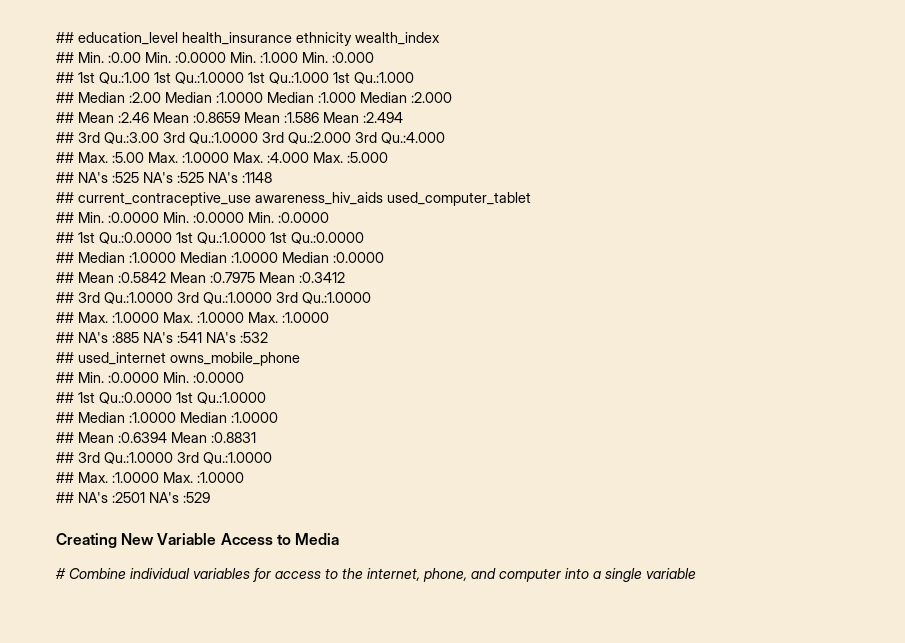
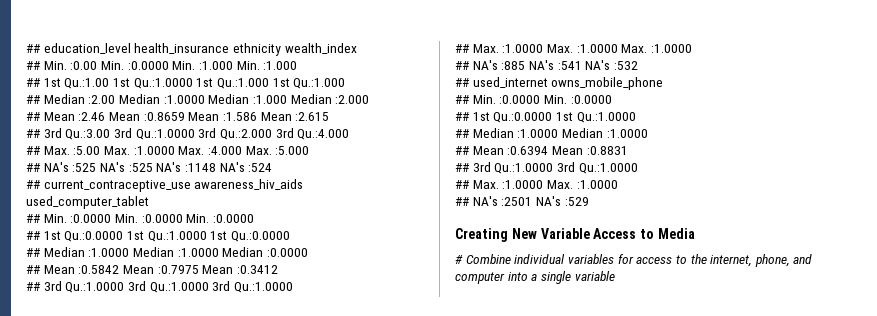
[332,52,374,63] :0.000 -> [263,61,298,70] :1.000
[363,112,403,123] :2.494 -> [295,112,330,121] :2.615
(272, 177) none -> [219,162,273,172] NA's :524

